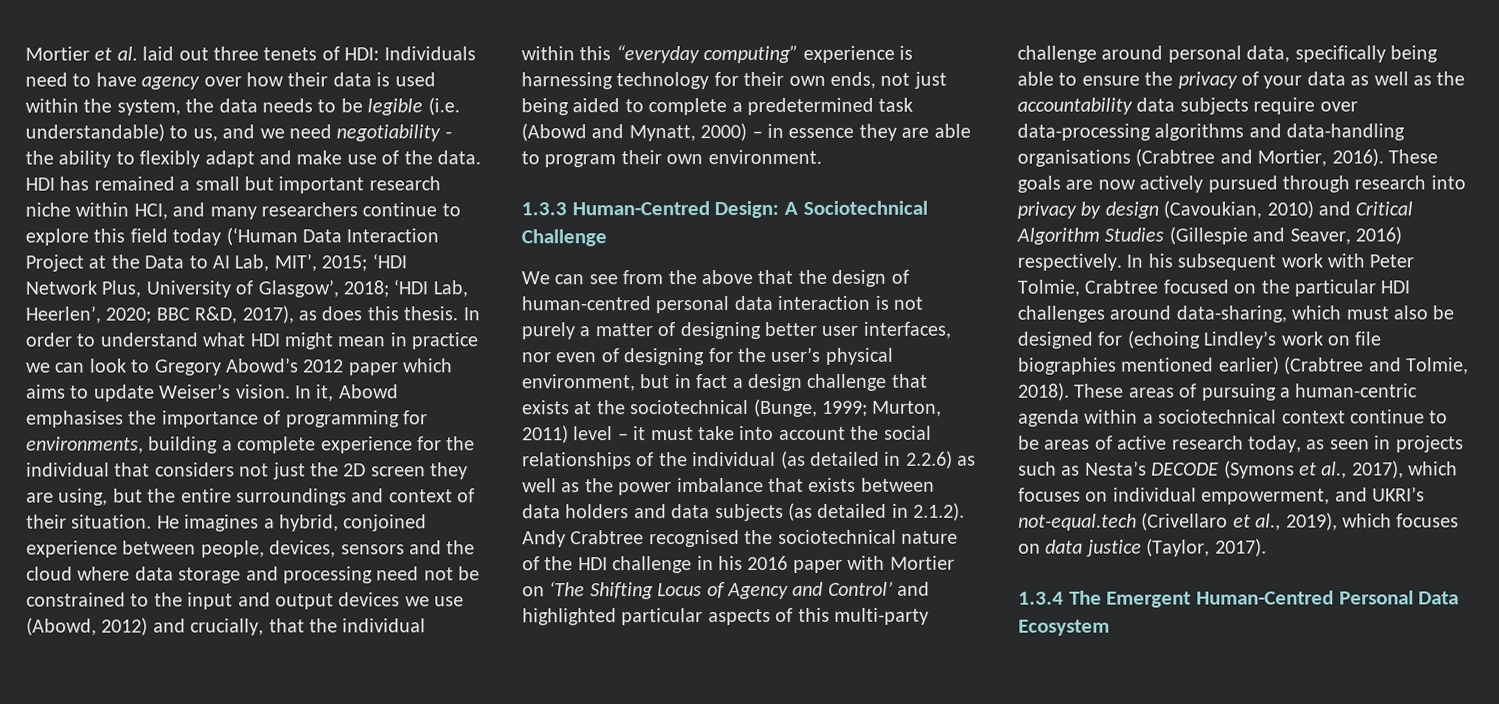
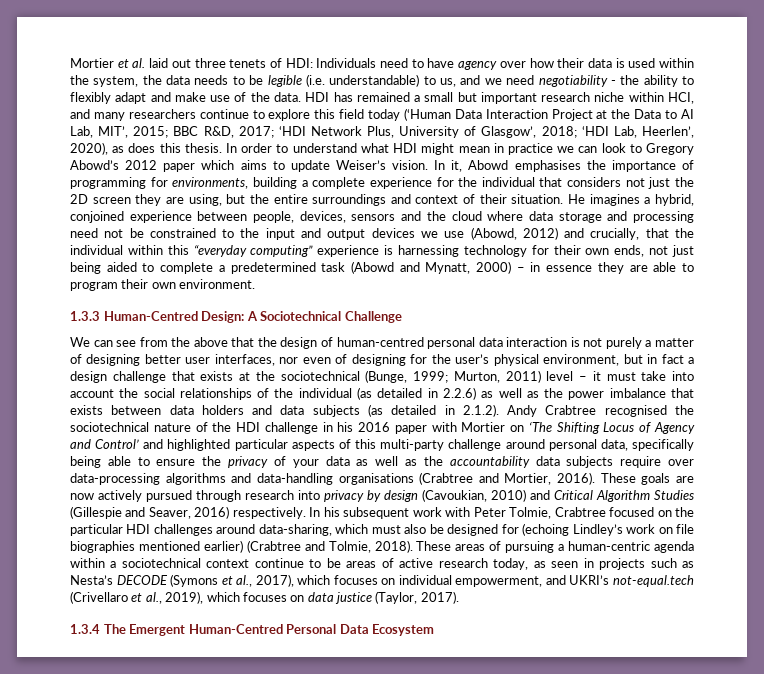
(368, 263) none -> [173,126,274,138] BBC R&D, 2017;
[105,305,294,324] 2020; BBC R&D, 2017), -> [70,142,108,155] 2020),

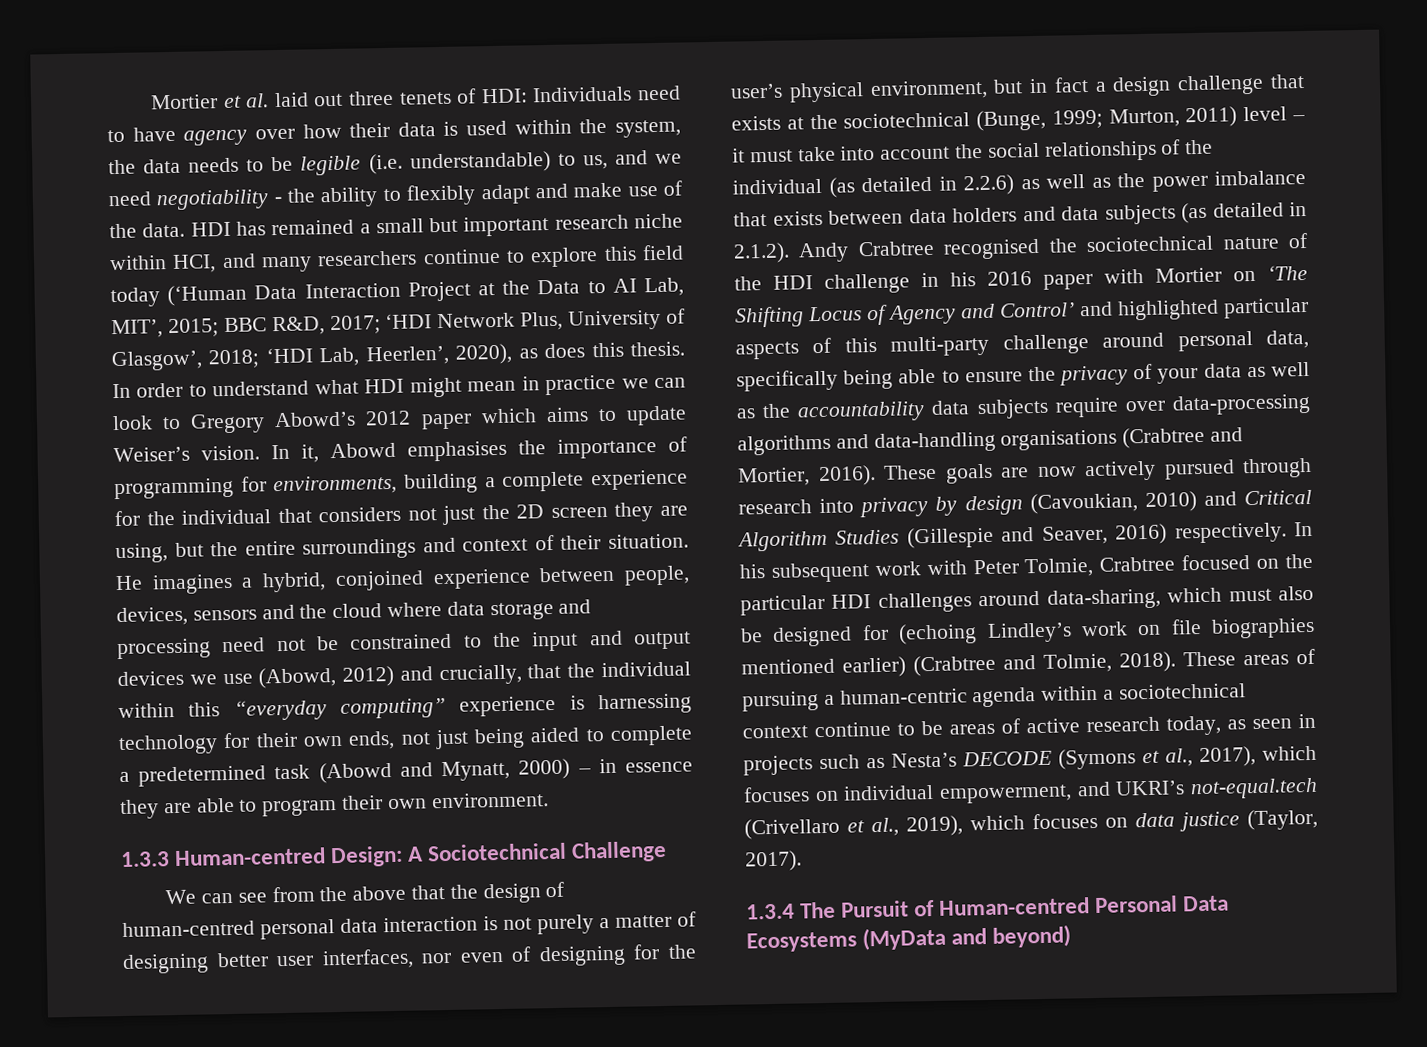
[103,311,198,321] Human-Centred -> [174,847,327,867] Human-centred
[129,624,435,636] Emergent Human-Centred Personal Data Ecosystem -> [841,895,1230,918] [746,924,1072,953] Pursuit of Human-centred Personal Data Ecosystems (MyData and beyond)

